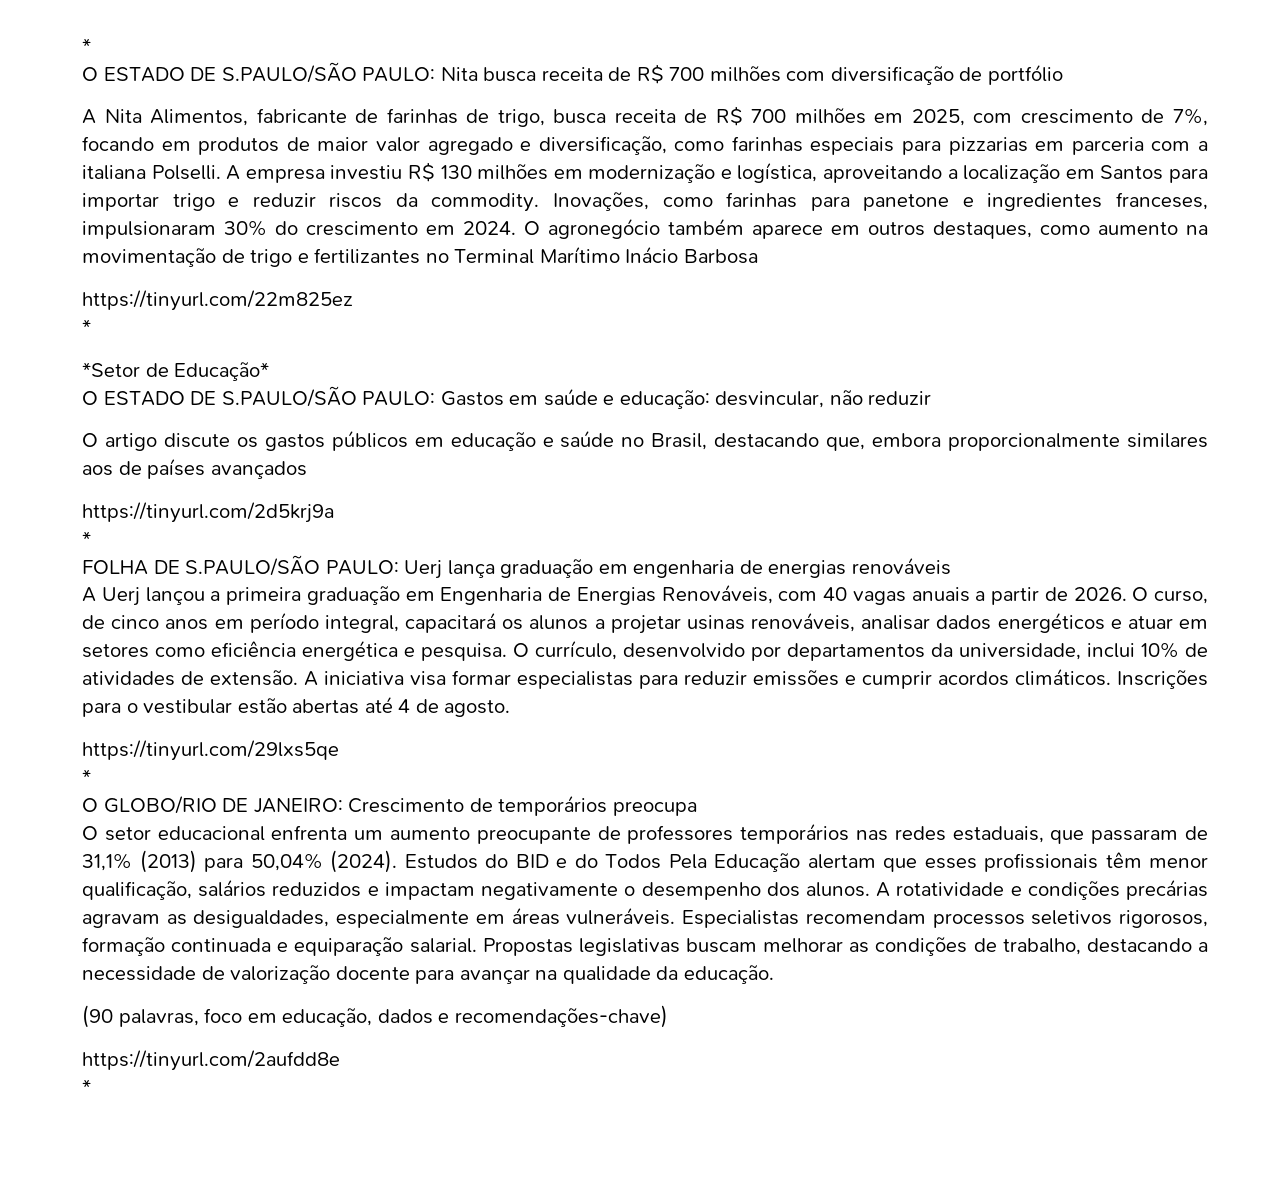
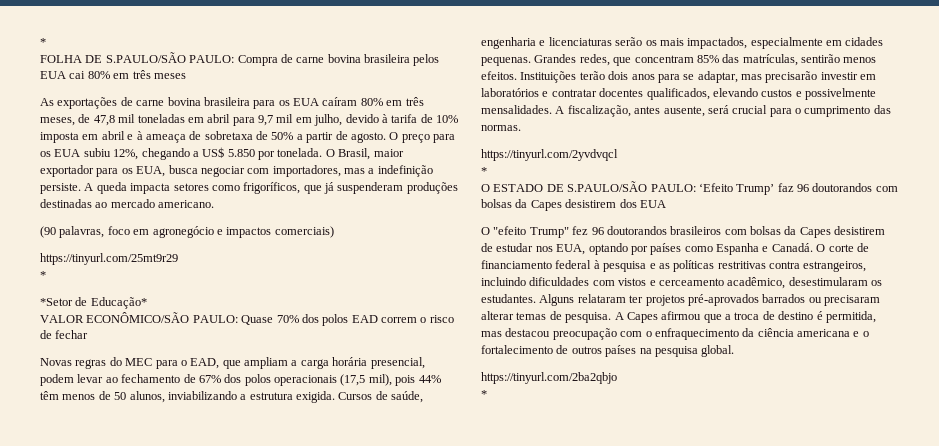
[82,38,91,53] [82,62,1064,85] [82,106,1208,127] [82,136,1208,155] [82,162,1208,183] [82,192,1208,212] [82,218,1208,239] [82,246,758,267] [82,290,353,311] [82,319,91,334] [82,362,270,381] [82,386,932,409] [82,430,1208,451] [82,458,307,479] [82,502,334,523] [82,531,91,546] [82,555,951,579] [82,584,1208,606] [82,612,1208,634] [82,640,1208,661] [82,668,1208,689] [82,696,511,717] [82,740,339,761] [82,769,91,784] [82,795,697,816] [82,823,1208,844] [82,850,1208,873] [82,879,1208,900] [82,907,1209,928] [82,937,1208,956] [82,965,774,984] [82,1005,668,1028] [82,1050,340,1071] * // O ESTADO DE S.PAULO/SÃO PAULO: Nita busca receita de R$ 700 milhões com diversificação de portfólio // A Nita Alimentos, fabricante de farinhas de trigo, busca receita de R$ 700 milhões em 2025, com crescimento de 7%, focando em produtos de maior valor agregado e diversificação, como farinhas especiais para pizzarias em parceria com a italiana Polselli. A empresa investiu R$ 130 milhões em modernização e logística, aproveitando a localização em Santos para importar trigo e reduzir riscos da commodity. Inovações, como farinhas para panetone e ingredientes franceses, impulsionaram 30% do crescimento em 2024. O agronegócio também aparece em outros destaques, como aumento na movimentação de trigo e fertilizantes no Terminal Marítimo Inácio Barbosa // https://tinyurl.com/22m825ez // * // *Setor de Educação* // O ESTADO DE S.PAULO/SÃO PAULO: Gastos em saúde e educação: desvincular, não reduzir // O artigo discute os gastos públicos em educação e saúde no Brasil, destacando que, embora proporcionalmente similares aos de países avançados // https://tinyurl.com/2d5krj9a // * // FOLHA DE S.PAULO/SÃO PAULO: Uerj lança graduação em engenharia de energias renováveis // A Uerj lançou a primeira graduação em Engenharia de Energias Renováveis, com 40 vagas anuais a partir de 2026. O curso, de cinco anos em período integral, capacitará os alunos a projetar usinas renováveis, analisar dados energéticos e atuar em setores como eficiência energética e pesquisa. O currículo, desenvolvido por departamentos da universidade, inclui 10% de atividades de extensão. A iniciativa visa formar especialistas para reduzir emissões e cumprir acordos climáticos. Inscrições para o vestibular estão abertas até 4 de agosto. // https://tinyurl.com/29lxs5qe // * // O GLOBO/RIO DE JANEIRO: Crescimento de temporários preocupa // O setor educacional enfrenta um aumento preocupante de professores temporários nas redes estaduais, que passaram de 31,1% (2013) para 50,04% (2024). Estudos do BID e do Todos Pela Educação alertam que esses profissionais têm menor qualificação, salários reduzidos e impactam negativamente o desempenho dos alunos. A rotatividade e condições precárias agravam as desigualdades, especialmente em áreas vulneráveis. Especialistas recomendam processos seletivos rigorosos, formação continuada e equiparação salarial. Propostas legislativas buscam melhorar as condições de trabalho, destacando a necessidade de valorização docente para avançar na qualidade da educação. // (90 palavras, foco em educação, dados e recomendações-chave) // https://tinyurl.com/2aufdd8e -> [40,38,46,46] [40,52,440,66] [40,70,186,79] [40,97,424,109] [40,114,458,126] [40,131,455,143] [40,147,404,160] [40,165,433,177] [40,182,458,194] [40,199,215,208] [40,226,334,238] [40,253,178,265] [40,271,46,279] [40,297,147,309] [40,312,454,326] [40,330,89,339] [40,357,425,369] [40,374,441,386] [40,391,424,403] [481,37,884,49] [481,54,877,66] [481,71,877,83] [481,88,876,100] [481,105,891,117] [481,125,521,131] [481,149,618,161] [481,167,487,175] [481,181,898,195] [481,199,666,211] [481,226,886,238] [481,243,869,255] [481,260,867,272] [481,277,882,289] [481,294,880,306] [481,311,876,323] [481,328,869,340] [481,345,735,357] [481,372,617,384] * // FOLHA DE S.PAULO/SÃO PAULO: Compra de carne bovina brasileira pelos EUA cai 80% em três meses // As exportações de carne bovina brasileira para os EUA caíram 80% em três meses, de 47,8 mil toneladas em abril para 9,7 mil em julho, devido à tarifa de 10% imposta em abril e à ameaça de sobretaxa de 50% a partir de agosto. O preço para os EUA subiu 12%, chegando a US$ 5.850 por tonelada. O Brasil, maior exportador para os EUA, busca negociar com importadores, mas a indefinição persiste. A queda impacta setores como frigoríficos, que já suspenderam produções destinadas ao mercado americano. // (90 palavras, foco em agronegócio e impactos comerciais) // https://tinyurl.com/25mt9r29 // * // *Setor de Educação* // VALOR ECONÔMICO/SÃO PAULO: Quase 70% dos polos EAD correm o risco de fechar // Novas regras do MEC para o EAD, que ampliam a carga horária presencial, podem levar ao fechamento de 67% dos polos operacionais (17,5 mil), pois 44% têm menos de 50 alunos, inviabilizando a estrutura exigida. Cursos de saúde, engenharia e licenciaturas serão os mais impactados, especialmente em cidades pequenas. Grandes redes, que concentram 85% das matrículas, sentirão menos efeitos. Instituições terão dois anos para se adaptar, mas precisarão investir em laboratórios e contratar docentes qualificados, elevando custos e possivelmente mensalidades. A fiscalização, antes ausente, será crucial para o cumprimento das normas. // https://tinyurl.com/2yvdvqcl // * // O ESTADO DE S.PAULO/SÃO PAULO: ‘Efeito Trump’ faz 96 doutorandos com bolsas da Capes desistirem dos EUA // O "efeito Trump" fez 96 doutorandos brasileiros com bolsas da Capes desistirem de estudar nos EUA, optando por países como Espanha e Canadá. O corte de financiamento federal à pesquisa e as políticas restritivas contra estrangeiros, incluindo dificuldades com vistos e cerceamento acadêmico, desestimularam os estudantes. Alguns relataram ter projetos pré-aprovados barrados ou precisaram alterar temas de pesquisa. A Capes afirmou que a troca de destino é permitida, mas destacou preocupação com o enfraquecimento da ciência americana e o fortalecimento de outros países na pesquisa global. // https://tinyurl.com/2ba2qbjo

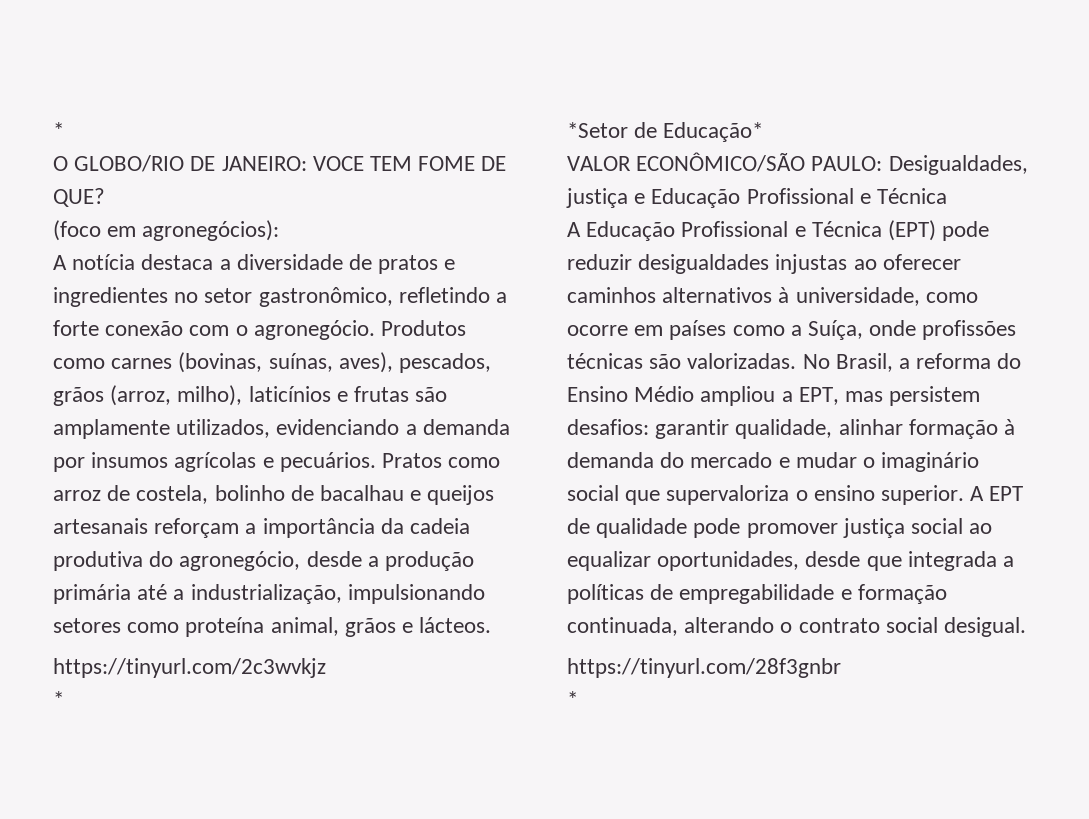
[40,38,46,46] [40,52,440,66] [40,70,186,79] [40,97,424,109] [40,114,458,126] [40,131,455,143] [40,147,404,160] [40,165,433,177] [40,182,458,194] [40,199,215,208] [40,226,334,238] [40,253,178,265] * // FOLHA DE S.PAULO/SÃO PAULO: Compra de carne bovina brasileira pelos EUA cai 80% em três meses // As exportações de carne bovina brasileira para os EUA caíram 80% em três meses, de 47,8 mil toneladas em abril para 9,7 mil em julho, devido à tarifa de 10% imposta em abril e à ameaça de sobretaxa de 50% a partir de agosto. O preço para os EUA subiu 12%, chegando a US$ 5.850 por tonelada. O Brasil, maior exportador para os EUA, busca negociar com importadores, mas a indefinição persiste. A queda impacta setores como frigoríficos, que já suspenderam produções destinadas ao mercado americano. // (90 palavras, foco em agronegócio e impactos comerciais) // https://tinyurl.com/25mt9r29 -> [53,122,64,138] [53,155,507,172] [53,188,105,207] [53,220,280,241] [53,254,456,274] [53,287,508,307] [53,320,467,340] [53,352,492,373] [53,385,448,406] [53,419,510,439] [53,452,501,472] [53,485,495,505] [53,518,471,538] [53,551,475,571] [53,584,485,604] [53,617,492,637] [53,658,326,678] * // O GLOBO/RIO DE JANEIRO: VOCE TEM FOME DE QUE? // (foco em agronegócios): // A notícia destaca a diversidade de pratos e ingredientes no setor gastronômico, refletindo a forte conexão com o agronegócio. Produtos como carnes (bovinas, suínas, aves), pescados, grãos (arroz, milho), laticínios e frutas são amplamente utilizados, evidenciando a demanda por insumos agrícolas e pecuários. Pratos como arroz de costela, bolinho de bacalhau e queijos artesanais reforçam a importância da cadeia produtiva do agronegócio, desde a produção primária até a industrialização, impulsionando setores como proteína animal, grãos e lácteos. // https://tinyurl.com/2c3wvkjz
[241,314,454,326] [40,330,89,339] [40,357,425,369] [40,374,441,386] [40,391,424,403] [481,37,884,49] [481,54,877,66] [481,71,877,83] [481,88,876,100] [481,105,891,117] [481,125,521,131] [481,149,618,161] [481,167,487,175] [481,181,898,195] [481,199,666,211] [481,226,886,238] [481,243,869,255] [481,260,867,272] [481,277,882,289] [481,294,880,306] [481,311,876,323] [481,328,869,340] [481,345,735,357] [481,372,617,384] Quase 70% dos polos EAD correm o risco de fechar // Novas regras do MEC para o EAD, que ampliam a carga horária presencial, podem levar ao fechamento de 67% dos polos operacionais (17,5 mil), pois 44% têm menos de 50 alunos, inviabilizando a estrutura exigida. Cursos de saúde, engenharia e licenciaturas serão os mais impactados, especialmente em cidades pequenas. Grandes redes, que concentram 85% das matrículas, sentirão menos efeitos. Instituições terão dois anos para se adaptar, mas precisarão investir em laboratórios e contratar docentes qualificados, elevando custos e possivelmente mensalidades. A fiscalização, antes ausente, será crucial para o cumprimento das normas. // https://tinyurl.com/2yvdvqcl // * // O ESTADO DE S.PAULO/SÃO PAULO: ‘Efeito Trump’ faz 96 doutorandos com bolsas da Capes desistirem dos EUA // O "efeito Trump" fez 96 doutorandos brasileiros com bolsas da Capes desistirem de estudar nos EUA, optando por países como Espanha e Canadá. O corte de financiamento federal à pesquisa e as políticas restritivas contra estrangeiros, incluindo dificuldades com vistos e cerceamento acadêmico, desestimularam os estudantes. Alguns relataram ter projetos pré-aprovados barrados ou precisaram alterar temas de pesquisa. A Capes afirmou que a troca de destino é permitida, mas destacou preocupação com o enfraquecimento da ciência americana e o fortalecimento de outros países na pesquisa global. // https://tinyurl.com/2ba2qbjo -> [888,155,1028,175] [566,188,948,208] [567,220,990,241] [567,254,961,274] [567,287,978,306] [567,320,1017,340] [567,353,1022,372] [567,386,981,406] [567,419,1016,439] [567,452,980,472] [567,485,1024,505] [567,518,993,538] [567,551,1015,571] [567,584,947,604] [567,617,1027,637] [567,658,841,678] Desigualdades, justiça e Educação Profissional e Técnica // A Educação Profissional e Técnica (EPT) pode reduzir desigualdades injustas ao oferecer caminhos alternativos à universidade, como ocorre em países como a Suíça, onde profissões técnicas são valorizadas. No Brasil, a reforma do Ensino Médio ampliou a EPT, mas persistem desafios: garantir qualidade, alinhar formação à demanda do mercado e mudar o imaginário social que supervaloriza o ensino superior. A EPT de qualidade pode promover justiça social ao equalizar oportunidades, desde que integrada a políticas de empregabilidade e formação continuada, alterando o contrato social desigual. // https://tinyurl.com/28f3gnbr

